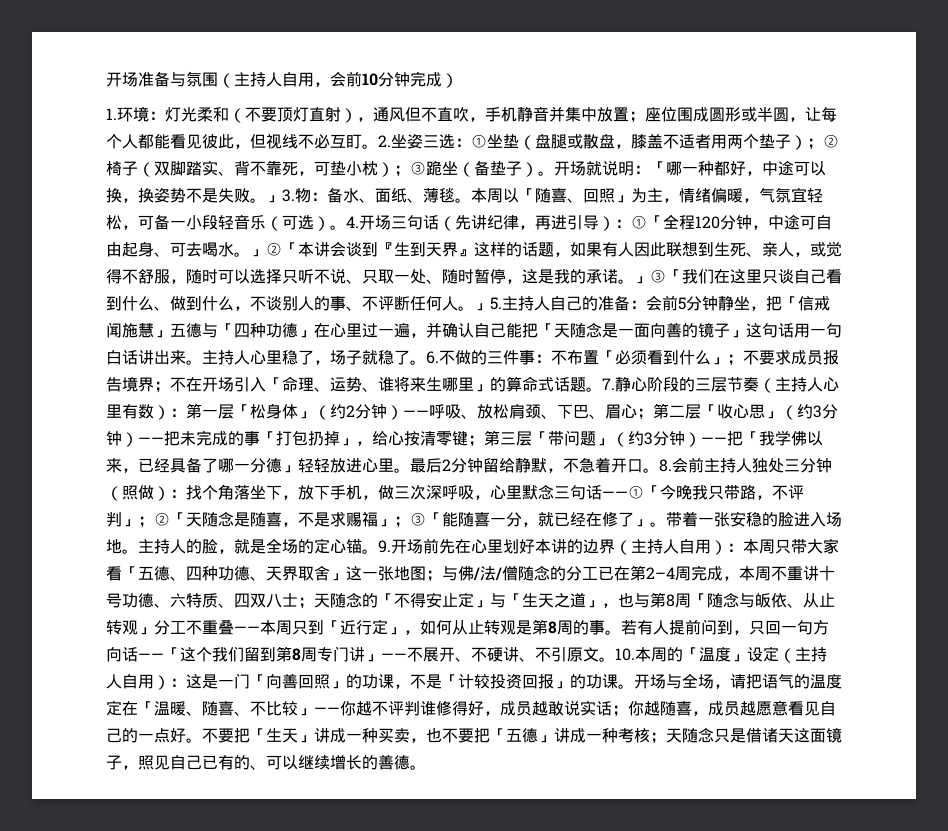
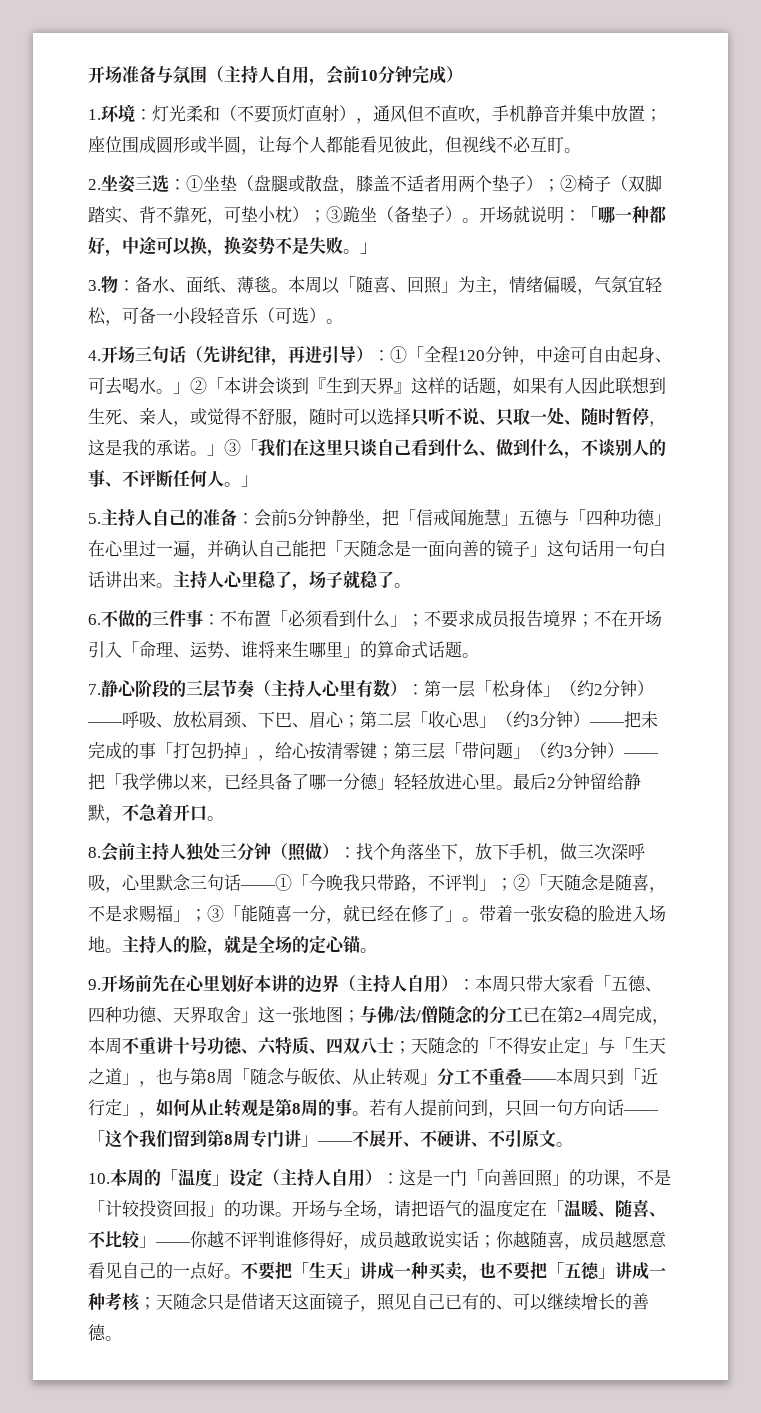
(378, 146) none -> (581, 150) //
(282, 199) none -> (377, 248) //
(346, 227) none -> (343, 321) //
(490, 307) none -> (258, 481) //
(426, 362) none -> (411, 585) //
(602, 389) none -> (479, 655) //
(659, 470) none -> (224, 818) //
(378, 551) none -> (377, 950) //
(615, 659) none -> (573, 1144) //

